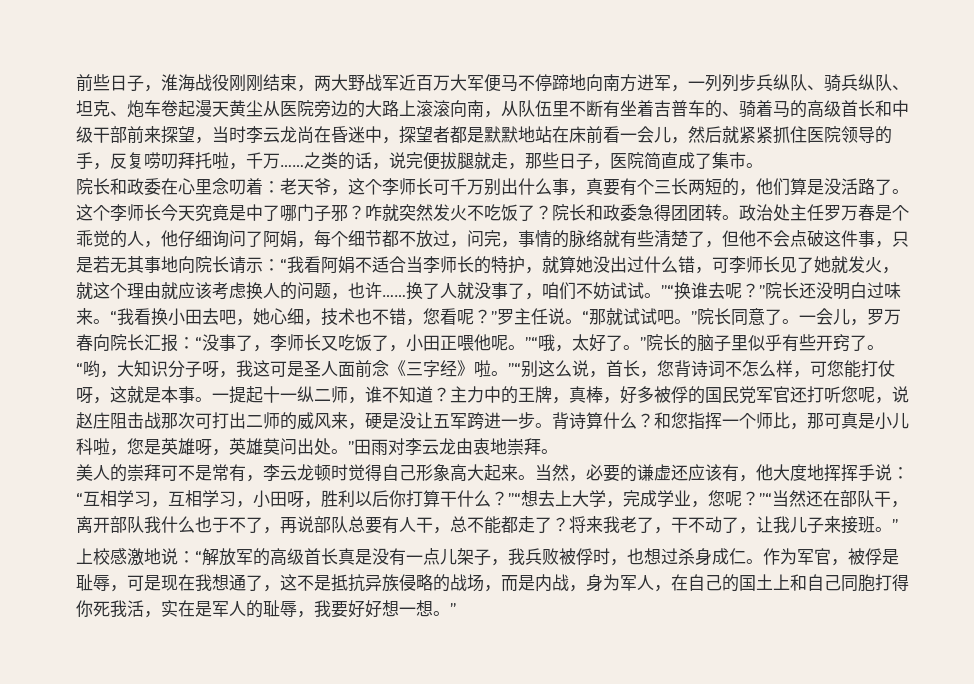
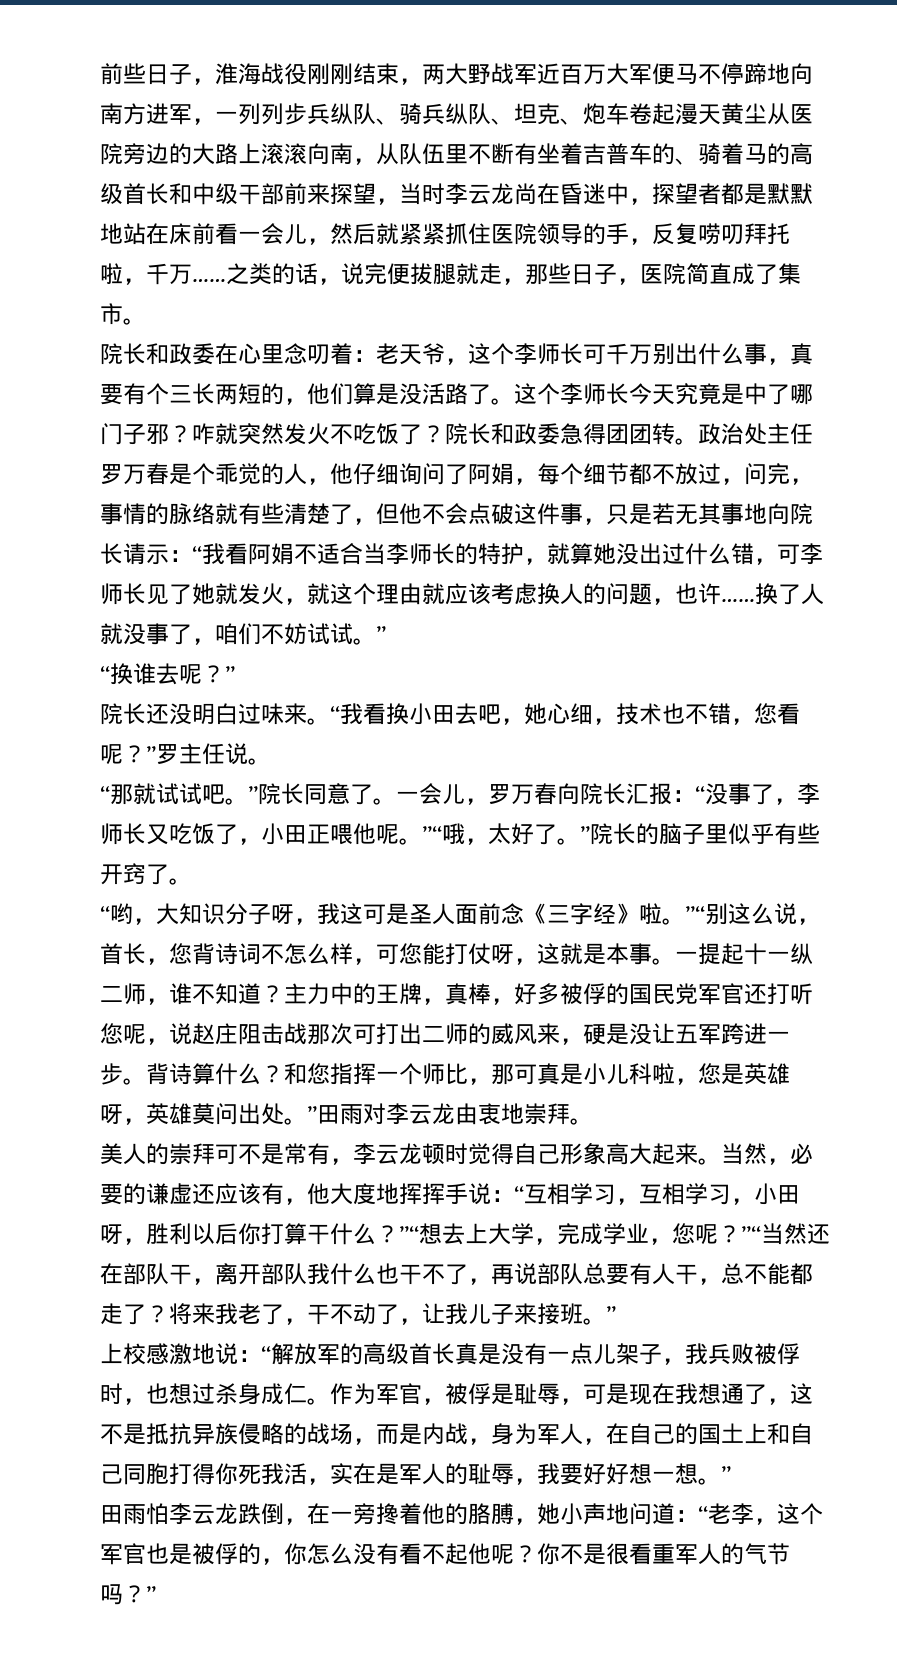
[661,285,674,297] ”“ -> [376,626,386,642] [100,666,110,682] ” // “
(765, 291) none -> (235, 674) //
(582, 321) none -> (271, 761) //
[212,517,229,533] 于 -> [399,1264,422,1285] 干
(456, 609) none -> [100,1503,823,1525] [100,1543,790,1565] [100,1584,156,1605] // 田雨怕李云龙跌倒，在一旁搀着他的胳膊，她小声地问道：“老李，这个军官也是被俘的，你怎么没有看不起他呢？你不是很看重军人的气节吗？”

